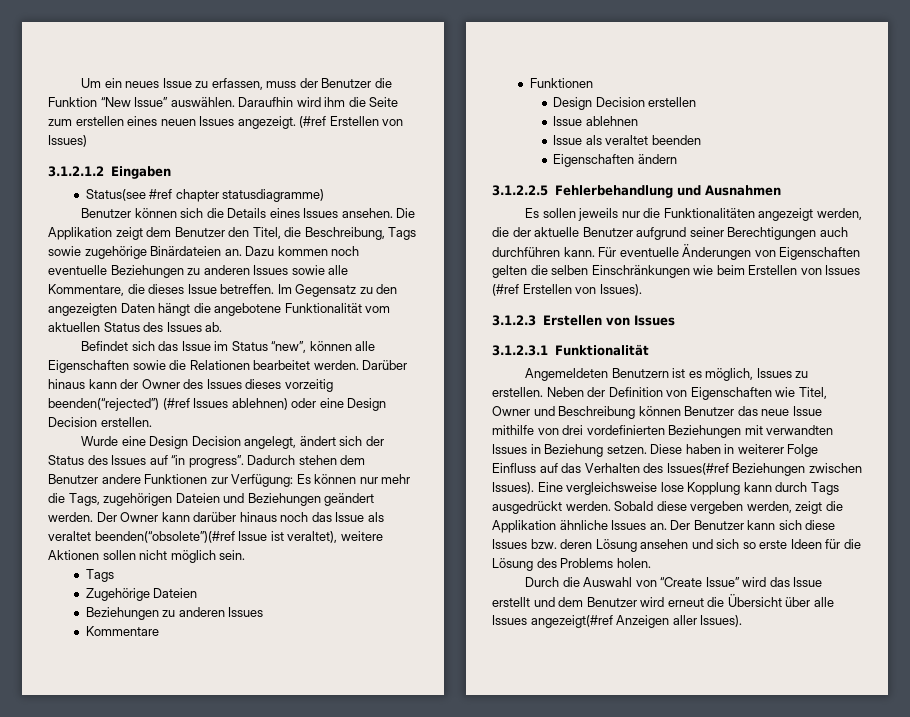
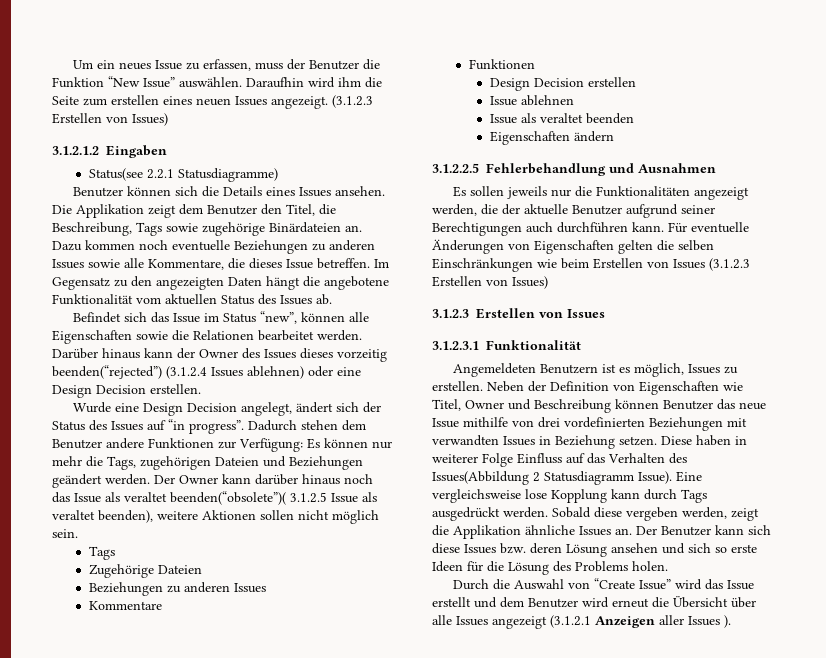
[299,116,327,128] (#ref -> [332,95,373,108] (3.1.2.3
[149,189,325,202] #ref chapter statusdiagramme) -> [146,168,278,182] 2.2.1 Statusdiagramme)
[162,398,190,410] (#ref -> [166,366,207,379] (3.1.2.4
[94,531,338,543] beenden(“obsolete”)(#ref Issue ist veraltet), -> [170,491,377,505] [52,510,153,523] beenden(“obsolete”)( 3.1.2.5 Issue als veraltet beenden),
[492,284,642,296] (#ref Erstellen von Issues). -> [709,258,750,271] [432,276,548,289] (3.1.2.3 Erstellen von Issues)
[666,463,862,476] [492,482,534,494] Issues(#ref Beziehungen zwischen Issues). -> [432,471,672,485] Issues(Abbildung 2 Statusdiagramm Issue).
[530,615,743,628] angezeigt(#ref Anzeigen aller Issues). -> [492,615,731,629] angezeigt (3.1.2.1 Anzeigen aller Issues ).

